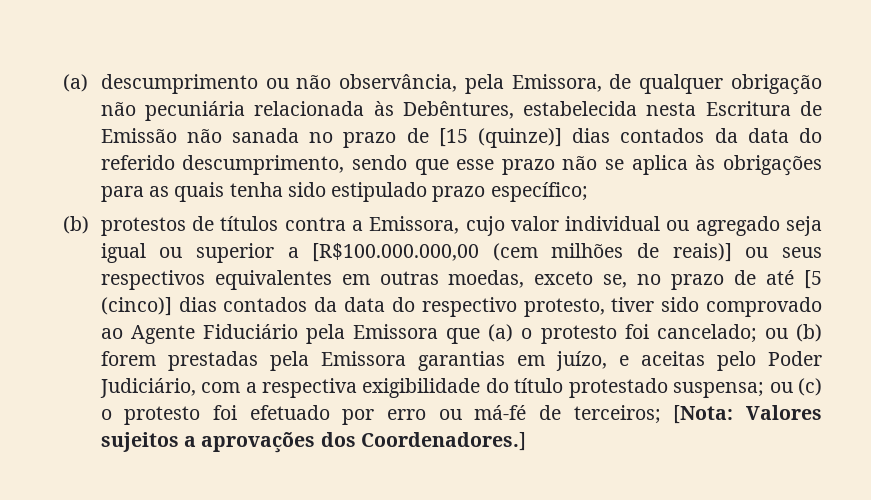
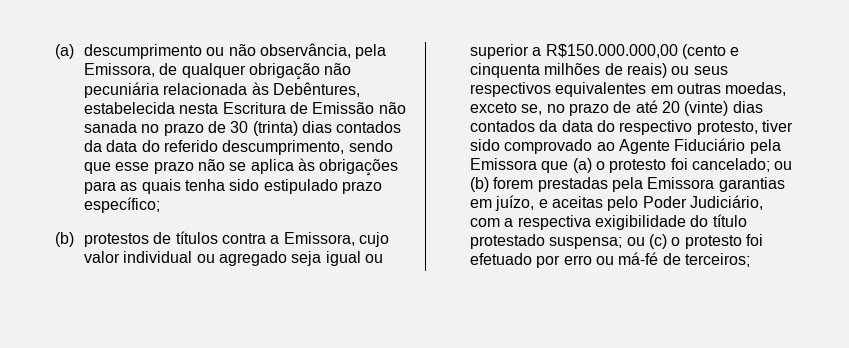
[438,128,563,148] [15 (quinze)] -> [230,121,298,136] 30 (trinta)
[312,243,538,262] [R$100.000.000,00 (cem -> [545,44,740,59] [470,63,541,78] R$150.000.000,00 (cento e cinquenta
[672,243,732,262] reais)] -> [626,63,667,78] reais)
[804,270,823,289] [100,297,172,316] [5 (cinco)] -> [661,101,729,116] 20 (vinte)
[673,405,822,424] [100,432,526,453] [Nota: Valores sujeitos a aprovações dos Coordenadores.] -> (750, 260) none

